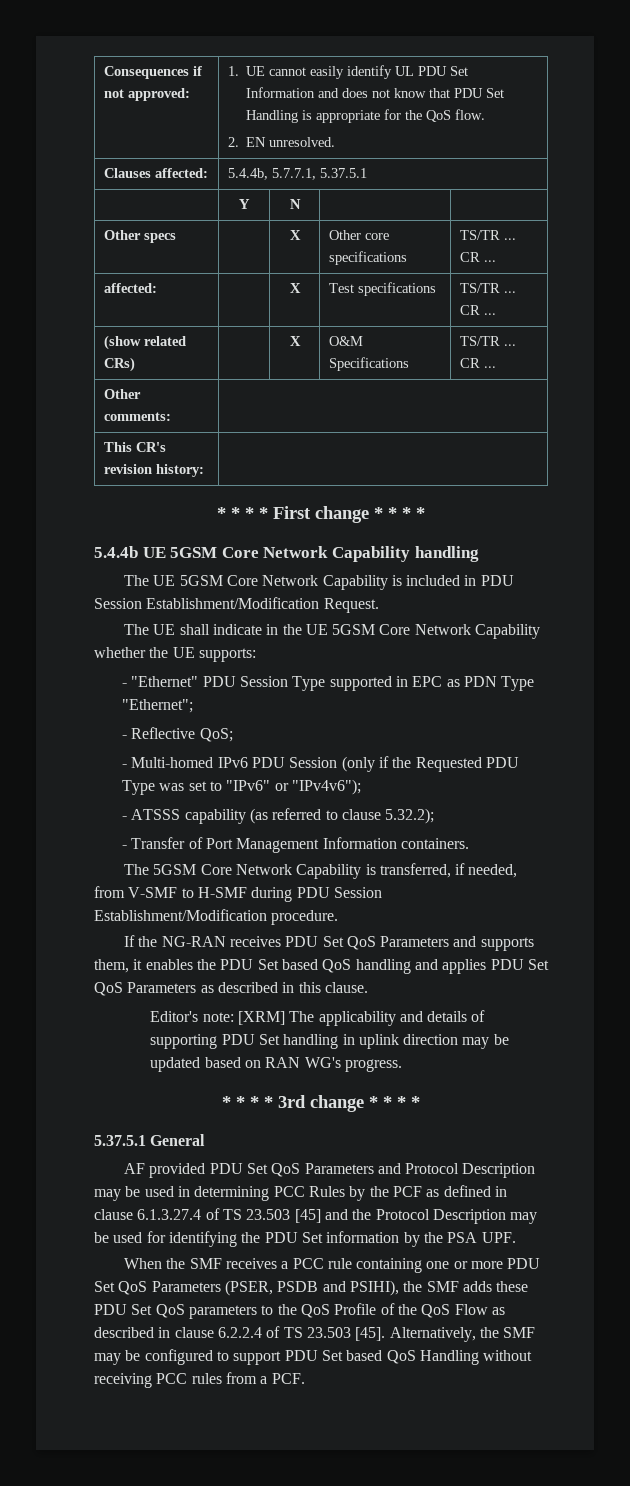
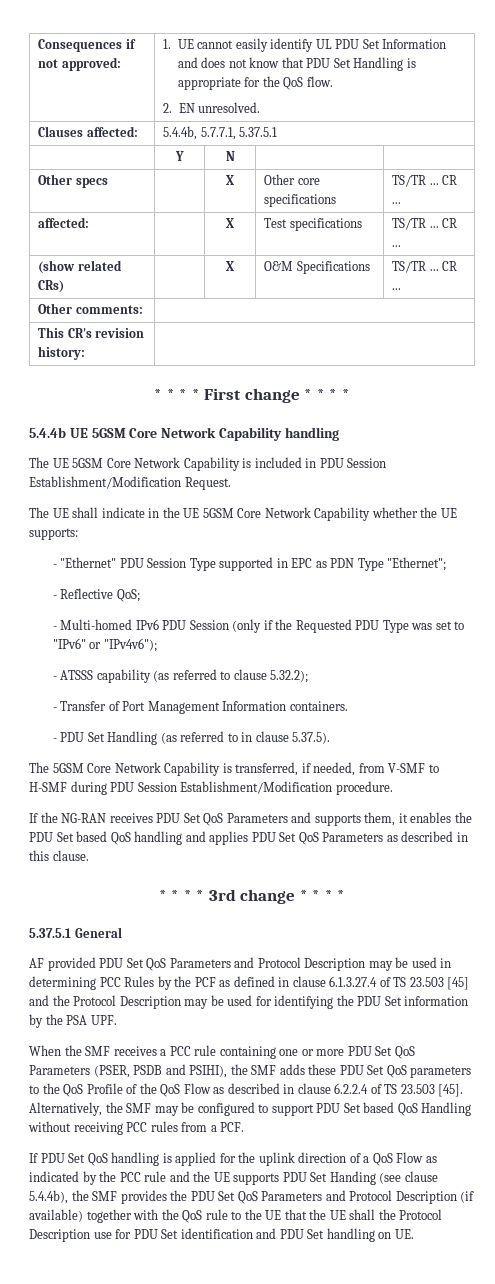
(470, 843) none -> [52,731,331,745] // - PDU Set Handling (as referred to in clause 5.37.5).
[150,1010,486,1026] [150,1034,509,1049] [150,1057,402,1072] // Editor's note: [XRM] The applicability and details of supporting PDU Set handling in uplink direction may be updated based on RAN WG's progress. -> (89, 855) none
(305, 1378) none -> [29,1152,437,1166] [29,1171,438,1185] [29,1190,475,1204] [29,1209,443,1223] [29,1228,414,1242] // If PDU Set QoS handling is applied for the uplink direction of a QoS Flow as indicated by the PCC rule and the UE supports PDU Set Handing (see clause 5.4.4b), the SMF provides the PDU Set QoS Parameters and Protocol Description (if available) together with the QoS rule to the UE that the UE shall the Protocol Description use for PDU Set identification and PDU Set handling on UE.

